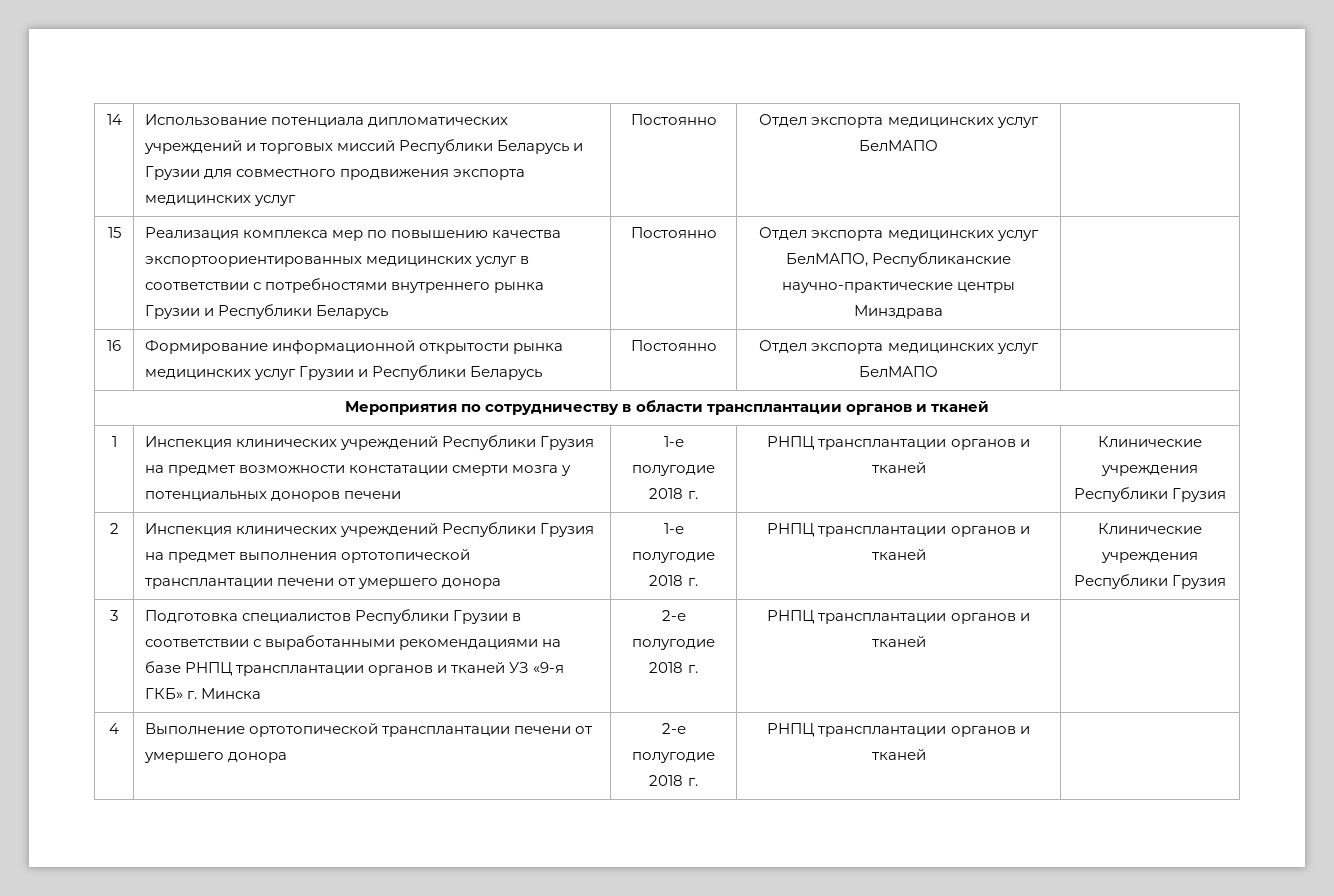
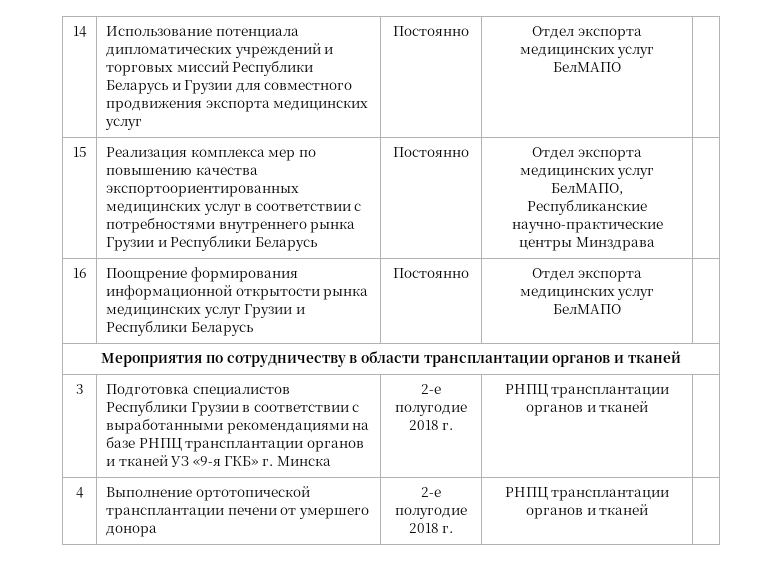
[144,340,268,354] Формирование -> [105,267,298,282] Поощрение формирования
[111,436,117,447] [144,435,594,450] [144,465,571,476] [144,491,401,502] [663,436,684,447] [632,465,715,476] [649,488,698,499] [767,436,1030,450] [871,462,926,473] [1098,436,1202,447] [1101,465,1198,476] [1073,487,1227,502] [109,523,119,534] [144,522,594,537] [144,549,470,563] [144,578,501,589] [663,523,684,534] [632,552,715,563] [649,575,698,586] [767,523,1030,537] [871,549,926,560] [1098,523,1202,534] [1101,552,1198,563] [1073,574,1227,589] // 1 | Инспекция клинических учреждений Республики Грузия на предмет возможности констатации смерти мозга у потенциальных доноров печени | 1-е полугодие 2018 г. | РНПЦ трансплантации органов и тканей | Клинические учреждения Республики Грузия // 2 | Инспекция клинических учреждений Республики Грузия на предмет выполнения ортотопической трансплантации печени от умершего донора | 1-е полугодие 2018 г. | РНПЦ трансплантации органов и тканей | Клинические учреждения Республики Грузия -> (681, 357) none

